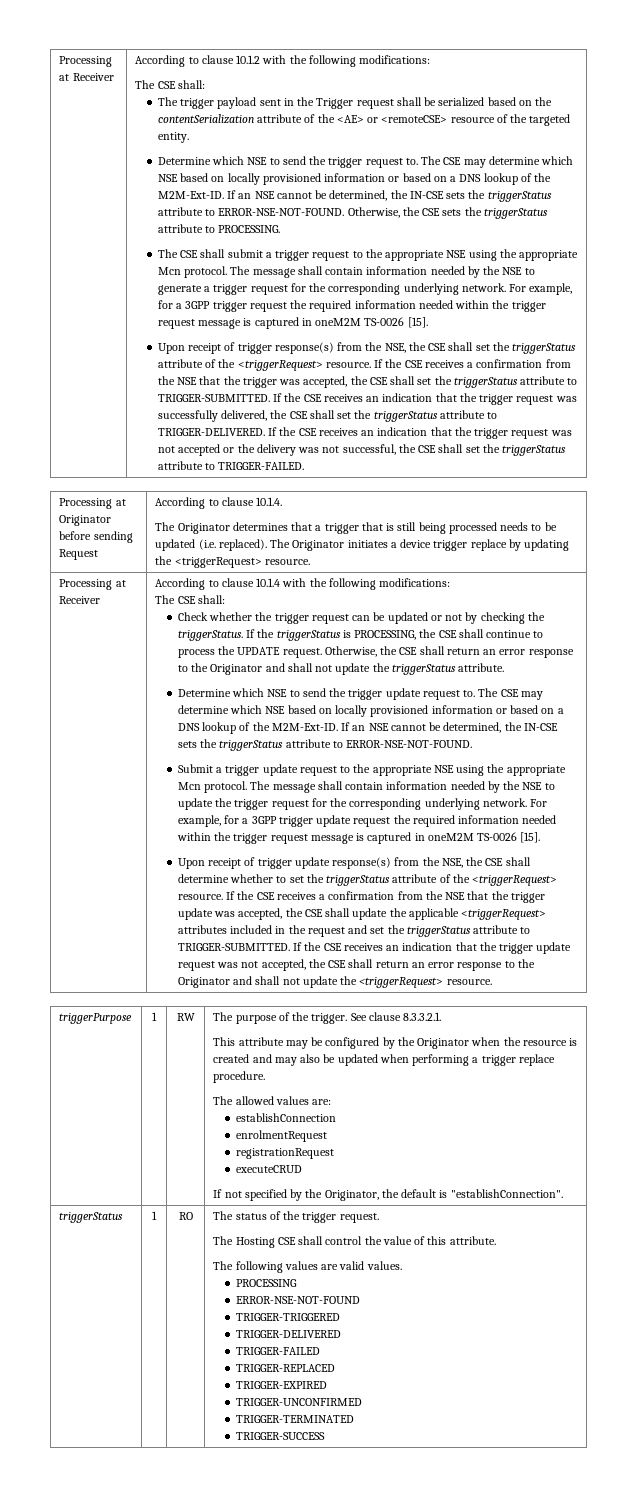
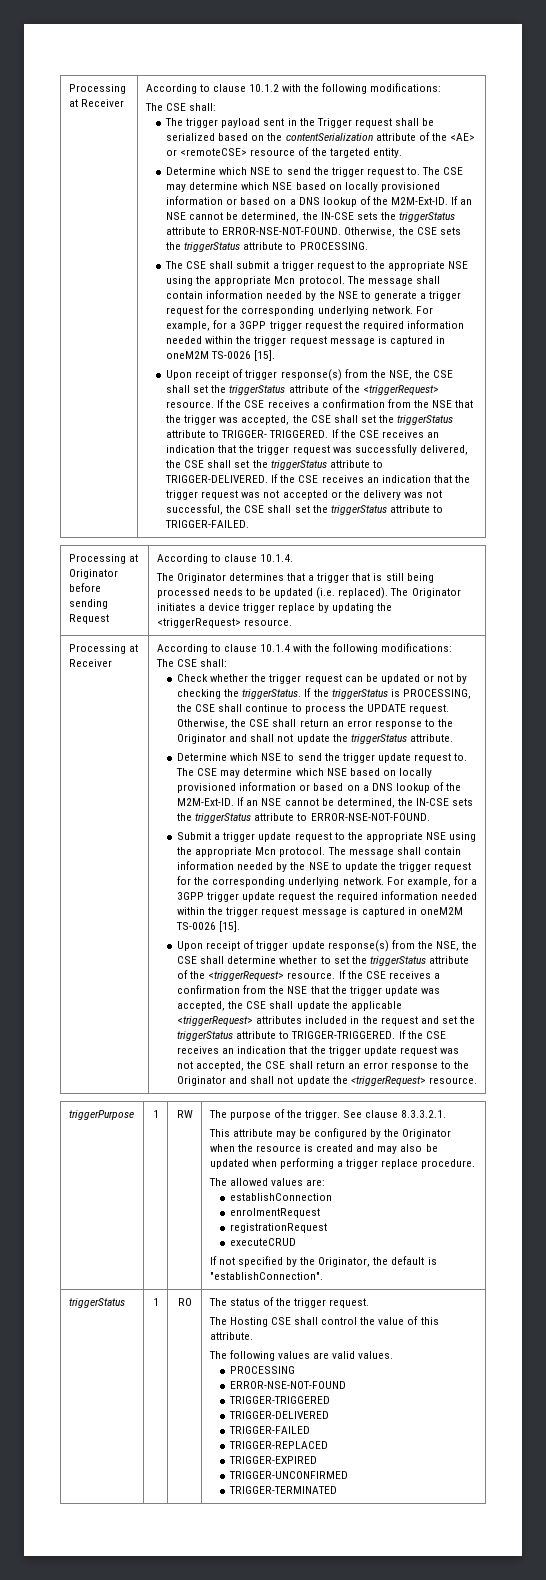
[157,394,270,402] TRIGGER-SUBMITTED. -> [221,430,329,438] TRIGGER- TRIGGERED.
[177,943,290,951] TRIGGER-SUBMITTED. -> [291,1031,396,1039] TRIGGER-TRIGGERED.
[235,1432,325,1440] // TRIGGER-SUCCESS -> (338, 1490) none

